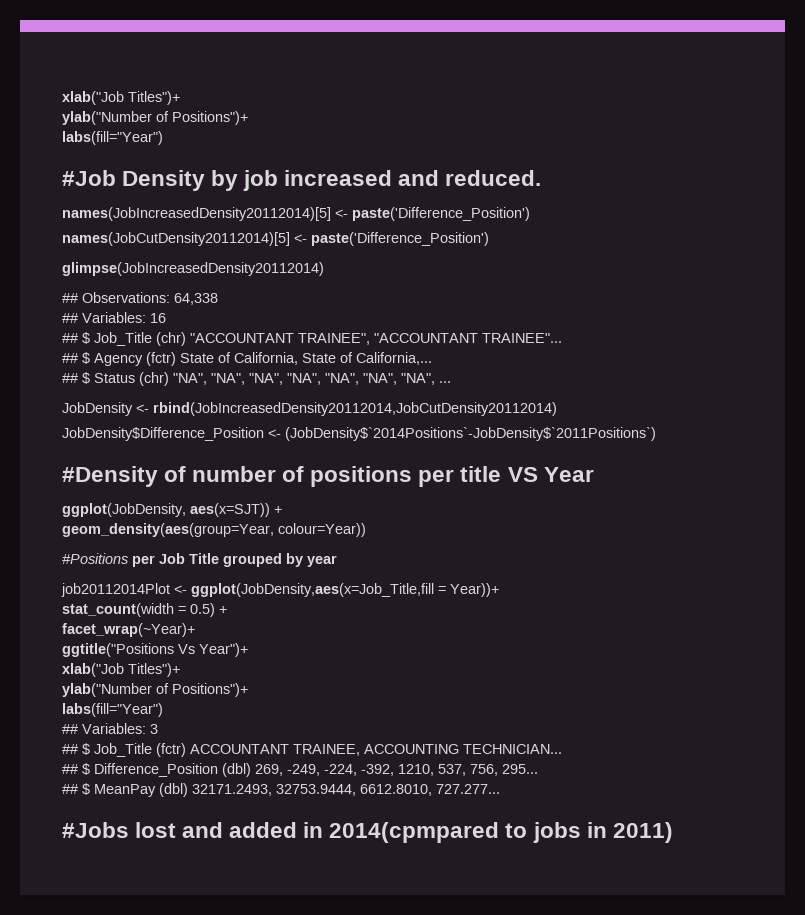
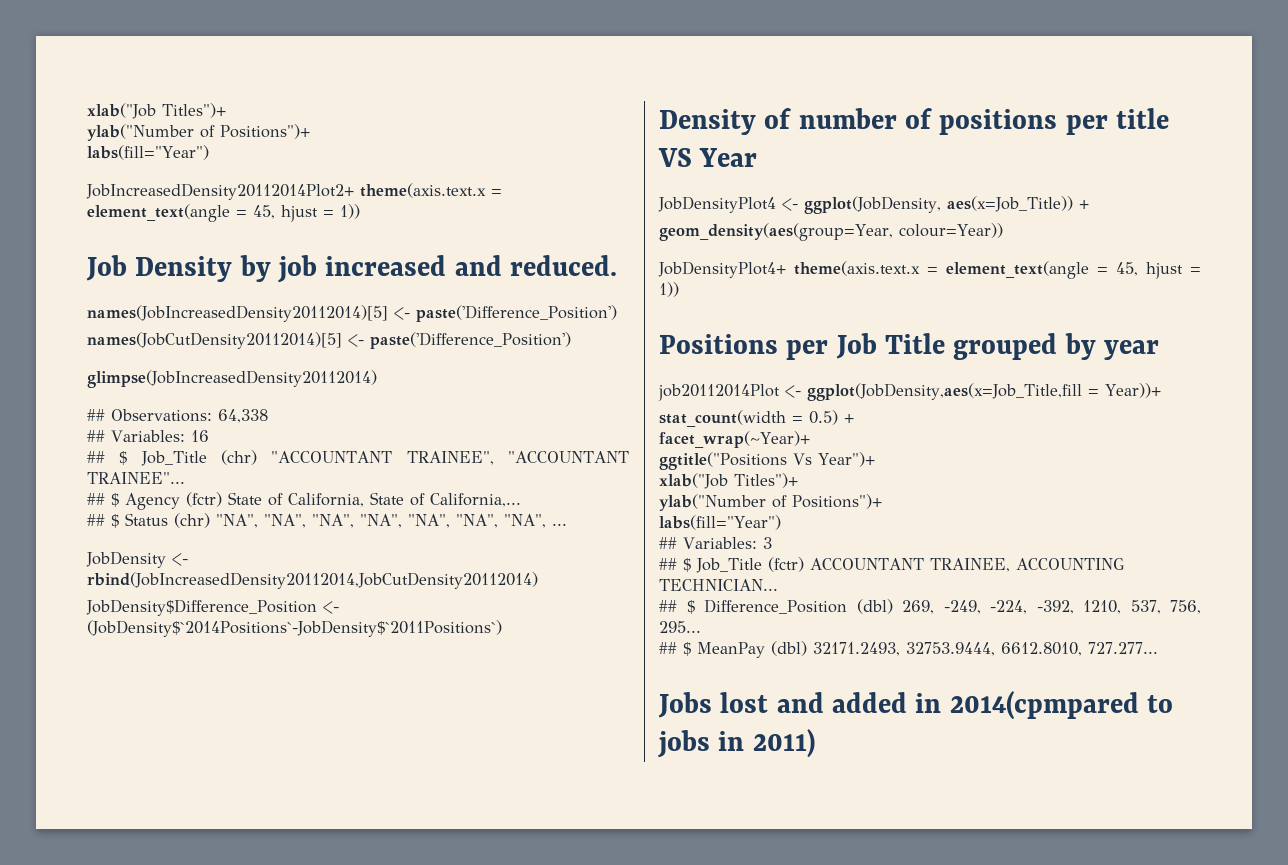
[62,91,180,105] [62,111,248,125] [62,131,163,145] [62,170,116,186] xlab("Job Titles")+ // ylab("Number of Positions")+ // labs(fill="Year") // #Job -> [87,103,226,119] [87,124,310,141] [87,145,209,160] [86,183,502,200] [87,204,360,222] [86,255,127,281] xlab("Job Titles")+ // ylab("Number of Positions")+ // labs(fill="Year") // JobIncreasedDensity20112014Plot2+ theme(axis.text.x = element_text(angle = 45, hjust = 1)) // Job
[62,466,158,487] #Density -> [659,109,756,135] Density
[62,503,270,517] ggplot(JobDensity, aes(x=SJT)) -> [658,196,1073,214] JobDensityPlot4 <- ggplot(JobDensity, aes(x=Job_Title))
[62,553,128,564] #Positions -> [658,261,1201,279] [659,282,679,297] [659,334,778,354] JobDensityPlot4+ theme(axis.text.x = element_text(angle = 45, hjust = 1)) // Positions
[62,822,129,838] #Jobs -> [658,692,712,718] Jobs

